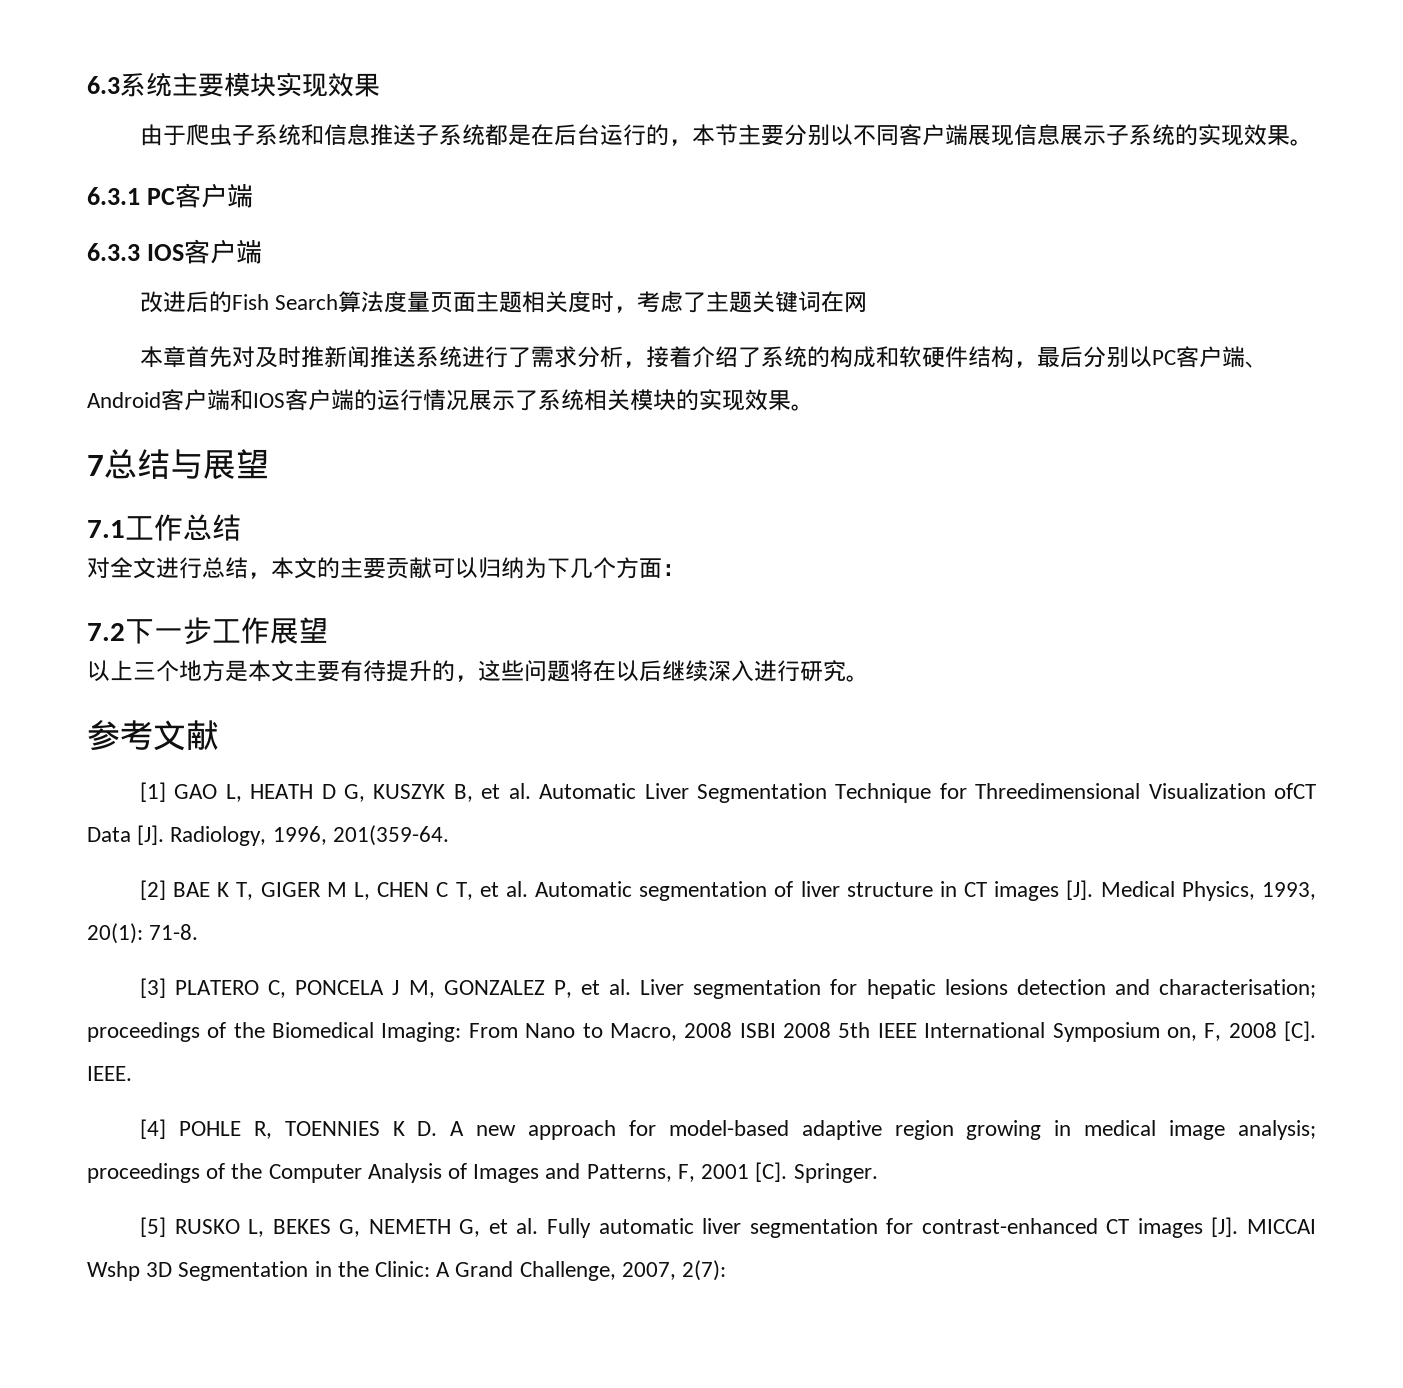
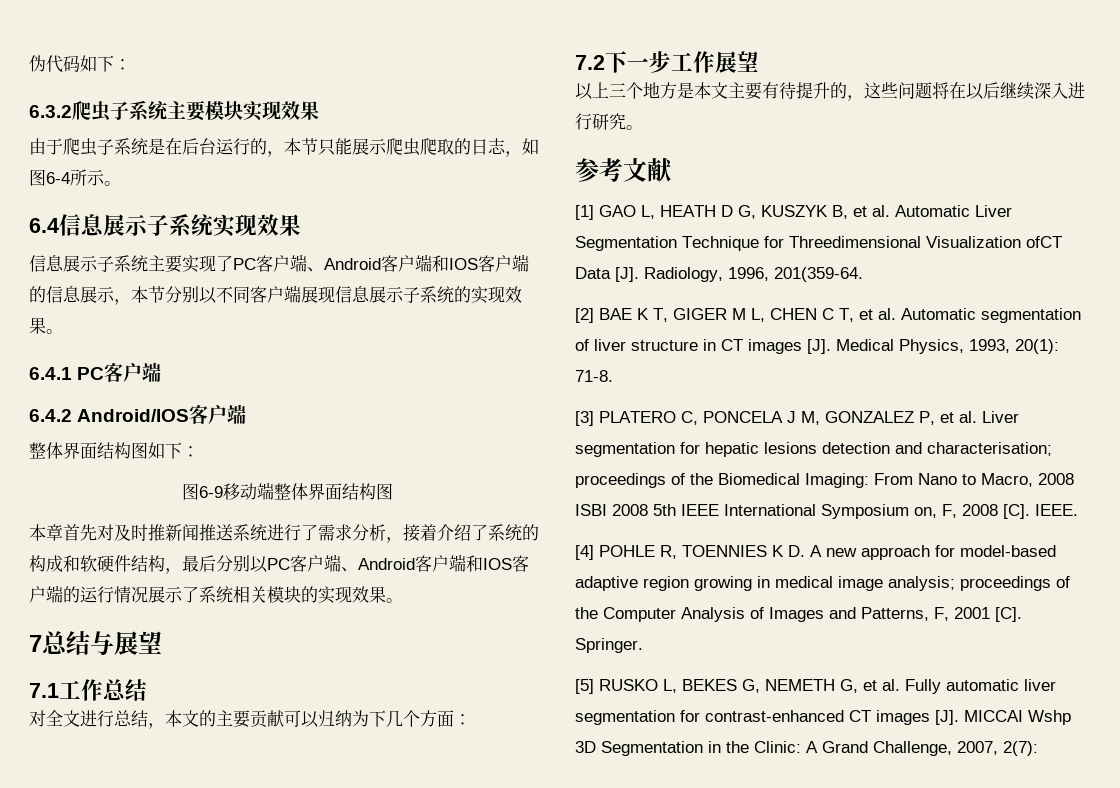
[87,76,120,94] 6.3 -> [29,55,131,73] [29,101,129,122] 伪代码如下： // 6.3.2爬虫子
[300,124,508,146] 和信息推送子系统都 -> (148, 146) none
[737,124,784,146] 主要 -> [318,138,539,157] [29,169,121,186] [29,214,301,237] [29,254,529,273] [29,286,165,305] 只能展示爬虫爬取的日志，如图6-4所示。 // 6.4信息展示子系统实现效果 // 信息展示子系统主要实现了PC客户端、Android客户端和IOS客户端的信息展示，本节
[87,187,140,205] 6.3.1 -> [29,367,72,380] 6.4.1
[87,239,263,264] [139,291,868,313] 6.3.3 IOS客户端 // 改进后的Fish Search算法度量页面主题相关度时，考虑了主题关键词在网 -> [29,404,247,424] [29,442,199,459] [181,482,393,500] 6.4.2 Android/IOS客户端 // 整体界面结构图如下： // 图6-9移动端整体界面结构图

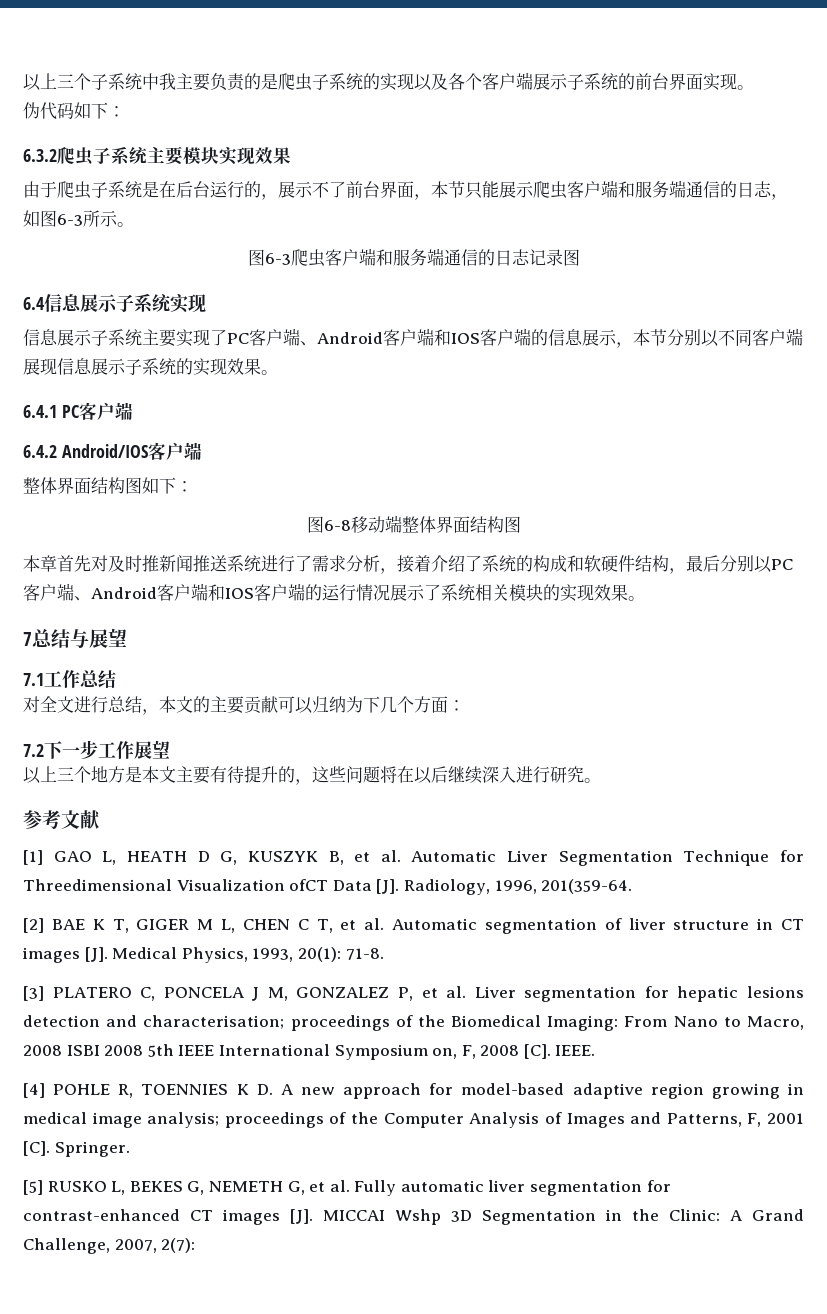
(29, 63) none -> [23,72,754,91] 以上三个子系统中我主要负责的是爬虫子系统的实现以及各个客户端展示子系统的前台界面实现。 //
[284,138,454,156] 本节只能展示爬虫爬取 -> [278,180,720,200] 展示不了前台界面，本节只能展示爬虫客户端和服务端通信
[46,172,70,184] 6-4 -> [57,214,83,226] 6-3
(121, 183) none -> [247,248,580,267] // 图6-3爬虫客户端和服务端通信的日志记录图
[257,214,301,236] 效果 -> (206, 303) none
[198,486,223,498] 6-9 -> [323,520,351,531] 6-8

